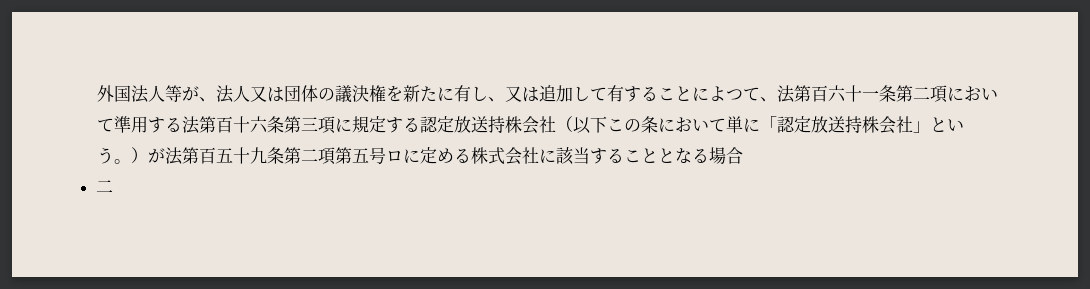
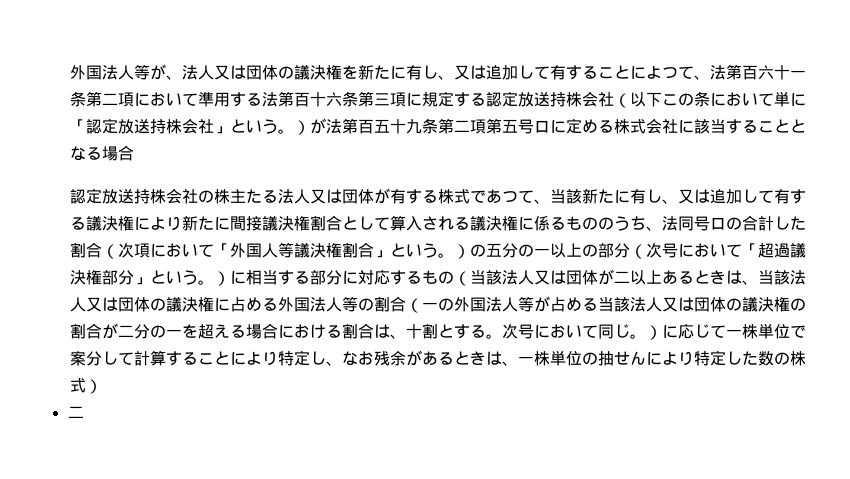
(743, 155) none -> [70,188,807,204] [70,215,807,231] [70,242,807,259] [70,269,807,286] [70,296,807,313] [70,323,807,340] [70,350,807,366] [70,378,103,394] // 認定放送持株会社の株主たる法人又は団体が有する株式であつて、当該新たに有し、又は追加して有する議決権により新たに間接議決権割合として算入される議決権に係るもののうち、法同号ロの合計した割合（次項において「外国人等議決権割合」という。）の五分の一以上の部分（次号において「超過議決権部分」という。）に相当する部分に対応するもの（当該法人又は団体が二以上あるときは、当該法人又は団体の議決権に占める外国法人等の割合（一の外国法人等が占める当該法人又は団体の議決権の割合が二分の一を超える場合における割合は、十割とする。次号において同じ。）に応じて一株単位で案分して計算することにより特定し、なお残余があるときは、一株単位の抽せんにより特定した数の株式）

